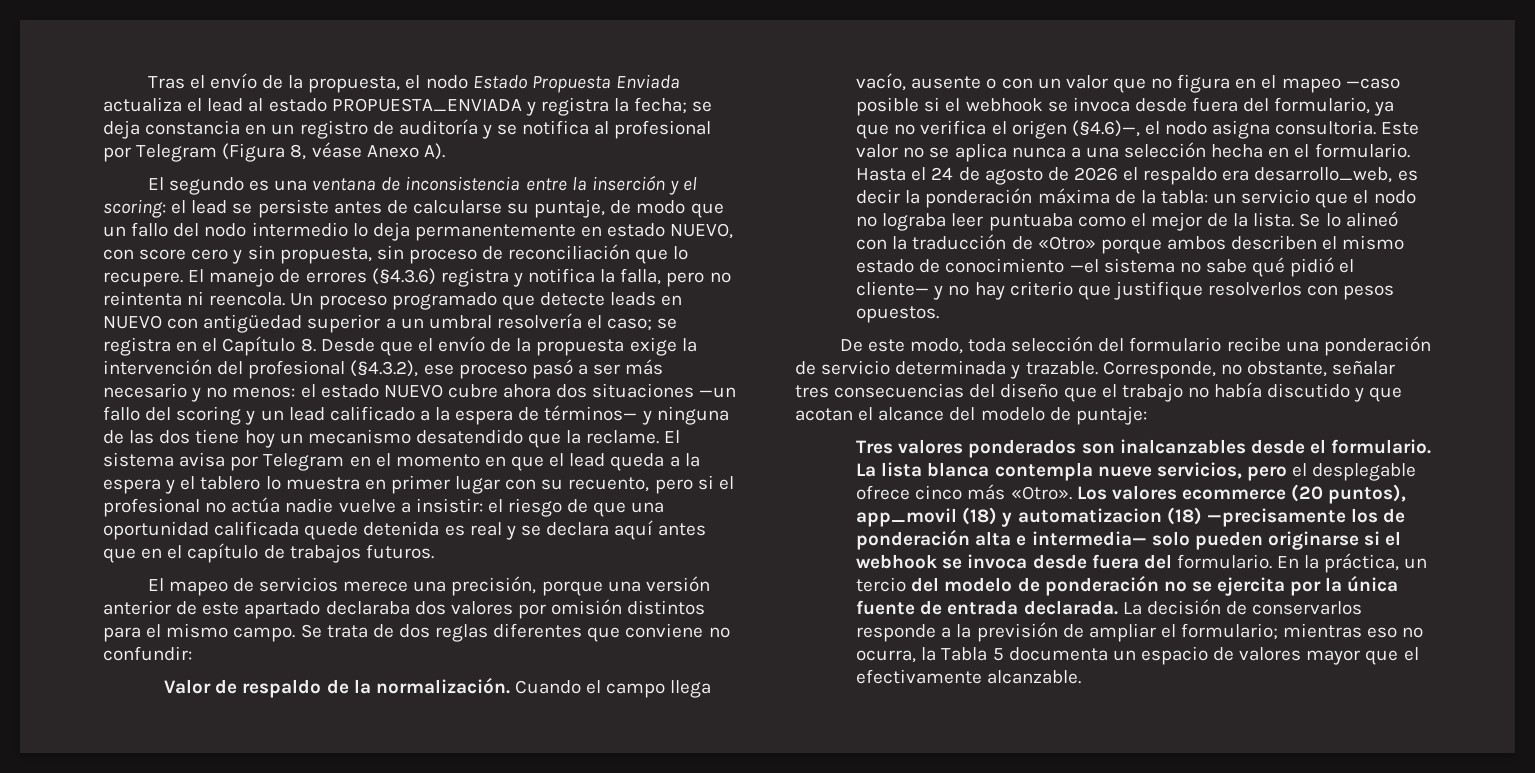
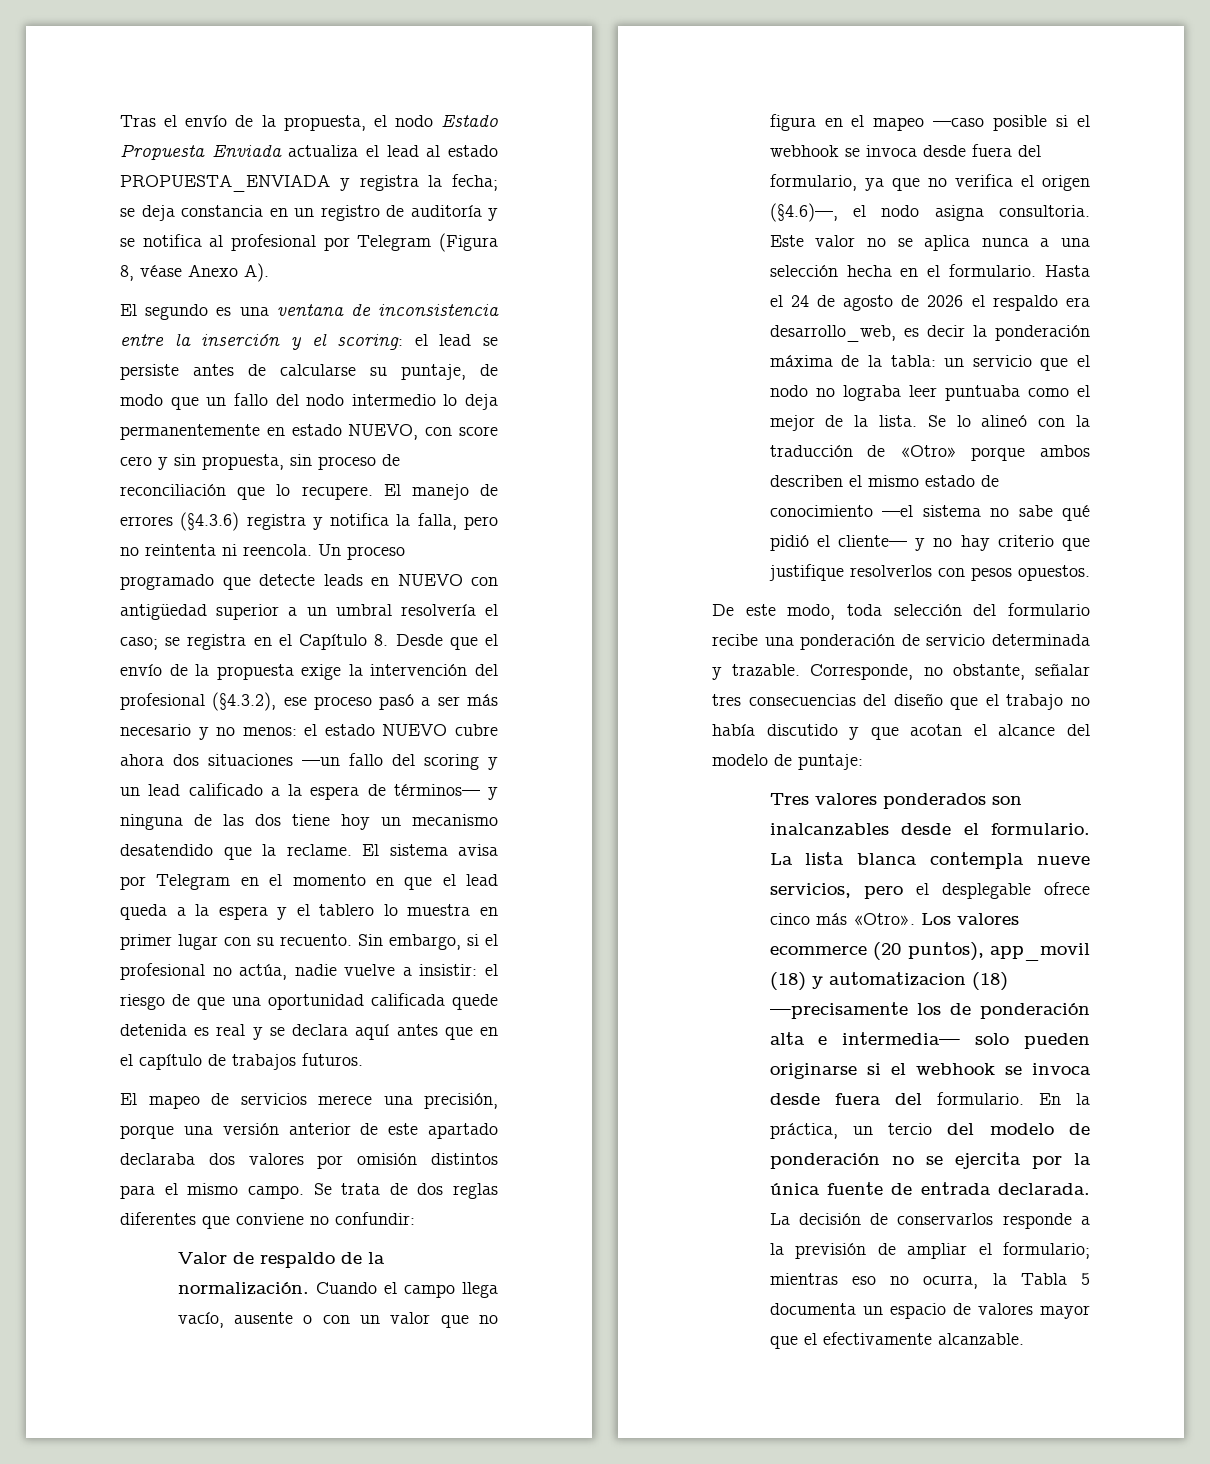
[568,477,693,494] recuento, pero -> [280,934,461,950] recuento. Sin embargo,
[231,497,281,513] actúa -> [239,964,288,980] actúa,

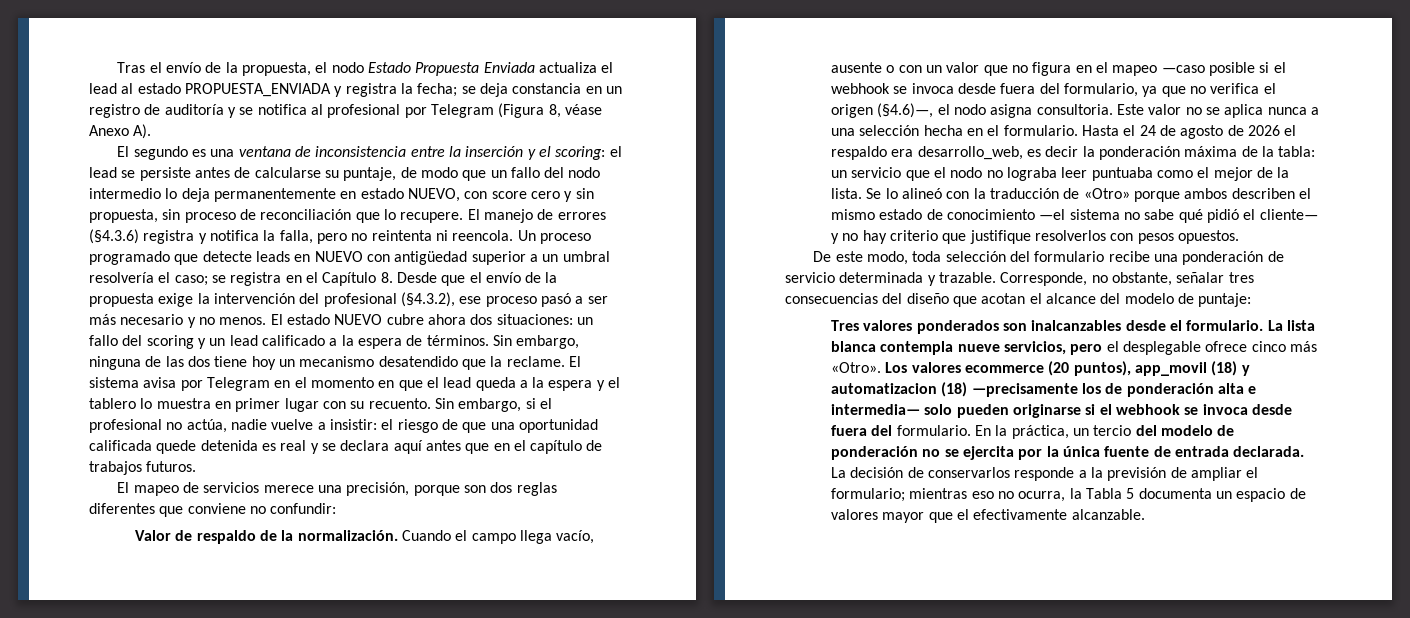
[242,724,318,736] menos: el -> [219,314,283,325] menos. El
[208,754,340,766] situaciones —un -> [496,314,593,325] situaciones: un
[393,784,498,800] términos— y -> [426,335,580,349] términos. Sin embargo,
[183,1123,498,1139] [120,1153,499,1169] [120,1183,408,1199] una versión anterior de este apartado declaraba dos valores por omisión distintos para el mismo campo. Se trata de -> [463,485,486,493] son
[985,694,1090,710] [712,724,899,740] el trabajo no había discutido y que -> (977, 301) none

